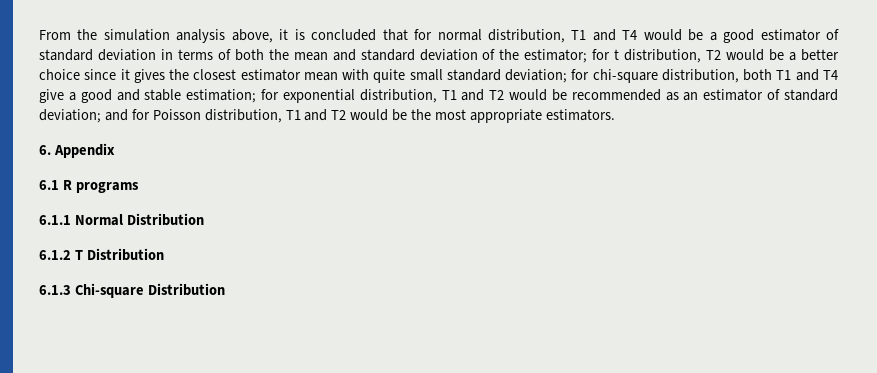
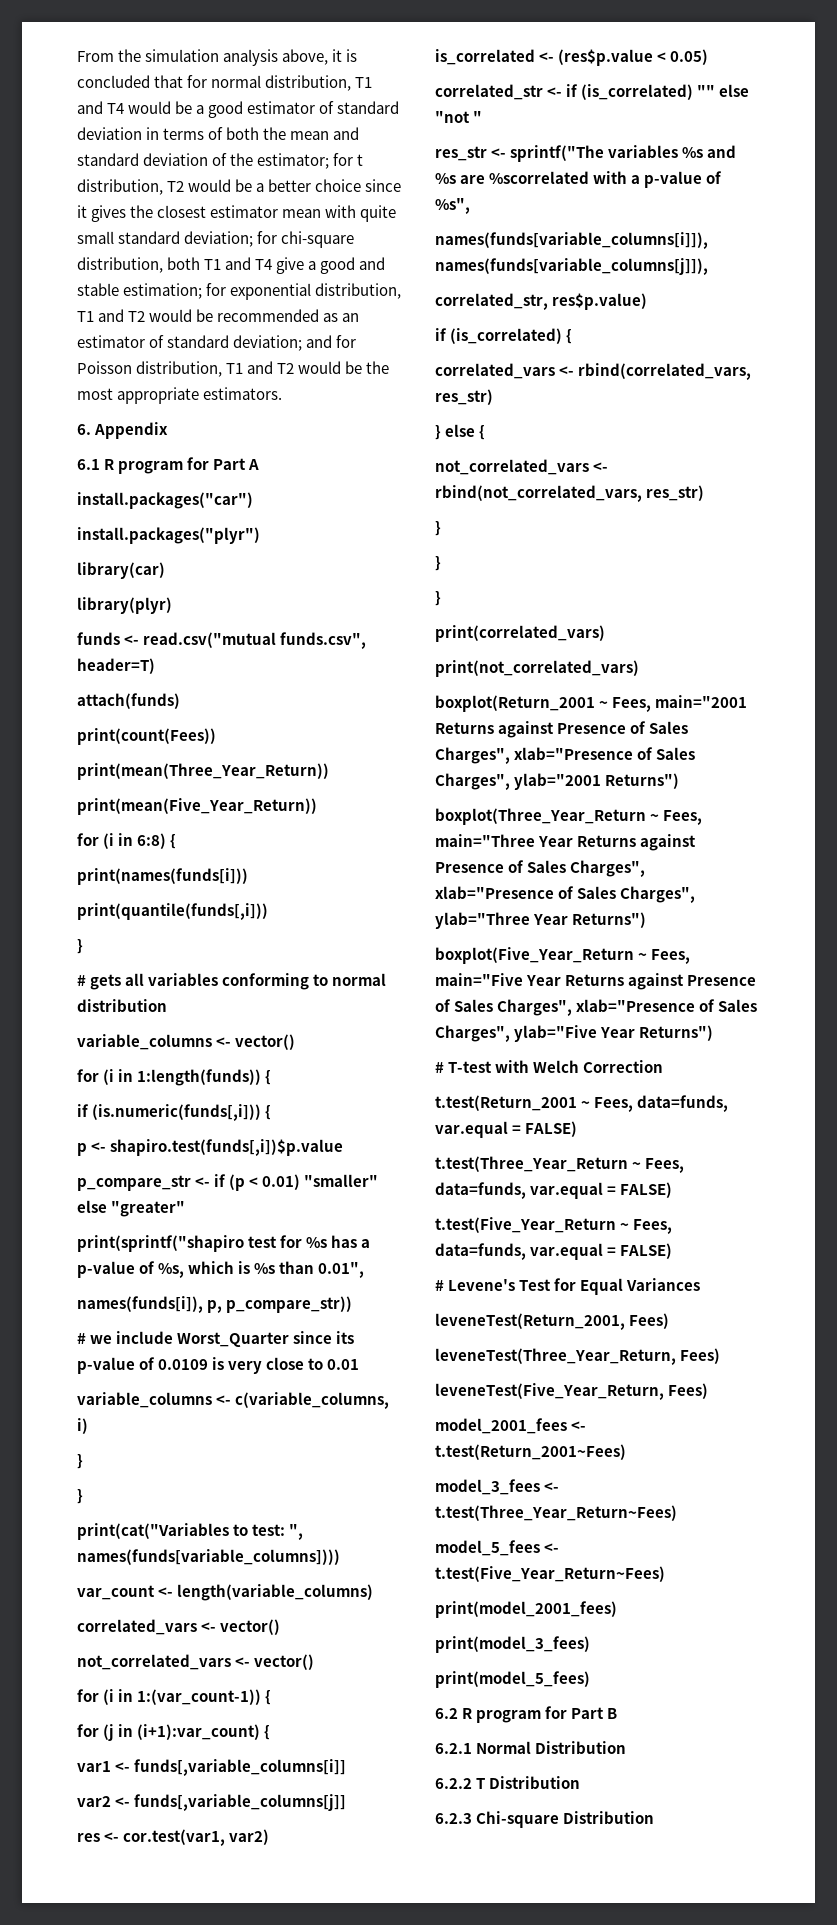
[75,182,139,193] [39,215,71,225] programs // 6.1.1 -> [118,457,260,474] [77,492,253,509] [77,527,260,544] [77,562,165,579] [77,597,172,614] [77,632,367,649] [77,658,155,674] [77,693,180,709] [77,728,216,745] [77,763,329,780] [77,798,317,815] [77,833,177,849] [77,868,248,885] [77,903,268,920] [77,939,83,954] [77,973,387,990] [77,999,167,1012] [77,1034,296,1050] [77,1069,272,1086] [77,1104,272,1121] [77,1139,344,1156] [77,1174,379,1191] [77,1200,186,1217] [77,1235,371,1252] [77,1261,365,1278] [77,1296,353,1313] [77,1331,355,1347] [77,1357,360,1374] [77,1392,390,1409] [77,1418,88,1434] [77,1454,83,1469] [77,1489,83,1504] [77,1523,304,1540] [77,1549,340,1565] [77,1584,374,1601] [77,1619,281,1635] [77,1654,315,1670] [77,1689,272,1705] [77,1724,271,1741] [77,1759,347,1776] [77,1794,347,1811] [77,1829,270,1846] [435,49,709,66] [435,84,750,100] [435,111,483,123] [435,145,737,162] [435,171,723,188] [435,198,470,214] [435,232,708,249] [435,258,708,275] [435,293,648,310] [435,328,573,344] [435,363,752,380] [435,389,493,405] [435,424,486,440] [435,459,609,475] [435,485,705,502] [435,521,441,536] [435,556,441,571] [435,591,441,606] [435,625,605,642] [435,660,639,677] [435,695,748,712] [435,721,689,738] [435,747,696,764] [435,773,680,790] [435,808,703,825] [435,834,697,851] [435,860,646,877] [435,886,696,903] [435,912,647,929] [435,947,691,964] [435,973,757,990] [435,999,758,1016] [435,1025,714,1042] [435,1060,664,1073] [435,1095,729,1112] [435,1121,578,1138] [435,1156,685,1173] [435,1182,673,1199] [435,1217,673,1234] [435,1243,673,1260] [435,1278,701,1295] [435,1313,670,1330] [435,1348,721,1365] [435,1383,709,1400] [435,1418,587,1434] [435,1444,626,1460] [435,1479,560,1495] [435,1505,677,1521] [435,1540,560,1556] [435,1566,665,1582] [435,1601,617,1618] [435,1636,590,1653] [435,1671,590,1688] [435,1706,618,1723] [435,1743,472,1754] program for Part A // install.packages("car") // install.packages("plyr") // library(car) // library(plyr) // funds <- read.csv("mutual funds.csv", header=T) // attach(funds) // print(count(Fees)) // print(mean(Three_Year_Return)) // print(mean(Five_Year_Return)) // for (i in 6:8) { // print(names(funds[i])) // print(quantile(funds[,i])) // } // # gets all variables conforming to normal distribution // variable_columns <- vector() // for (i in 1:length(funds)) { // if (is.numeric(funds[,i])) { // p <- shapiro.test(funds[,i])$p.value // p_compare_str <- if (p < 0.01) "smaller" else "greater" // print(sprintf("shapiro test for %s has a p-value of %s, which is %s than 0.01", // names(funds[i]), p, p_compare_str)) // # we include Worst_Quarter since its p-value of 0.0109 is very close to 0.01 // variable_columns <- c(variable_columns, i) // } // } // print(cat("Variables to test: ", names(funds[variable_columns]))) // var_count <- length(variable_columns) // correlated_vars <- vector() // not_correlated_vars <- vector() // for (i in 1:(var_count-1)) { // for (j in (i+1):var_count) { // var1 <- funds[,variable_columns[i]] // var2 <- funds[,variable_columns[j]] // res <- cor.test(var1, var2) // is_correlated <- (res$p.value < 0.05) // correlated_str <- if (is_correlated) "" else "not " // res_str <- sprintf("The variables %s and %s are %scorrelated with a p-value of %s", // names(funds[variable_columns[i]]), names(funds[variable_columns[j]]), // correlated_str, res$p.value) // if (is_correlated) { // correlated_vars <- rbind(correlated_vars, res_str) // } else { // not_correlated_vars <- rbind(not_correlated_vars, res_str) // } // } // } // print(correlated_vars) // print(not_correlated_vars) // boxplot(Return_2001 ~ Fees, main="2001 Returns against Presence of Sales Charges", xlab="Presence of Sales Charges", ylab="2001 Returns") // boxplot(Three_Year_Return ~ Fees, main="Three Year Returns against Presence of Sales Charges", xlab="Presence of Sales Charges", ylab="Three Year Returns") // boxplot(Five_Year_Return ~ Fees, main="Five Year Returns against Presence of Sales Charges", xlab="Presence of Sales Charges", ylab="Five Year Returns") // # T-test with Welch Correction // t.test(Return_2001 ~ Fees, data=funds, var.equal = FALSE) // t.test(Three_Year_Return ~ Fees, data=funds, var.equal = FALSE) // t.test(Five_Year_Return ~ Fees, data=funds, var.equal = FALSE) // # Levene's Test for Equal Variances // leveneTest(Return_2001, Fees) // leveneTest(Three_Year_Return, Fees) // leveneTest(Five_Year_Return, Fees) // model_2001_fees <- t.test(Return_2001~Fees) // model_3_fees <- t.test(Three_Year_Return~Fees) // model_5_fees <- t.test(Five_Year_Return~Fees) // print(model_2001_fees) // print(model_3_fees) // print(model_5_fees) // 6.2 R program for Part B // 6.2.1
[39,250,71,260] 6.1.2 -> [435,1778,472,1789] 6.2.2
[39,285,71,295] 6.1.3 -> [435,1813,472,1824] 6.2.3

